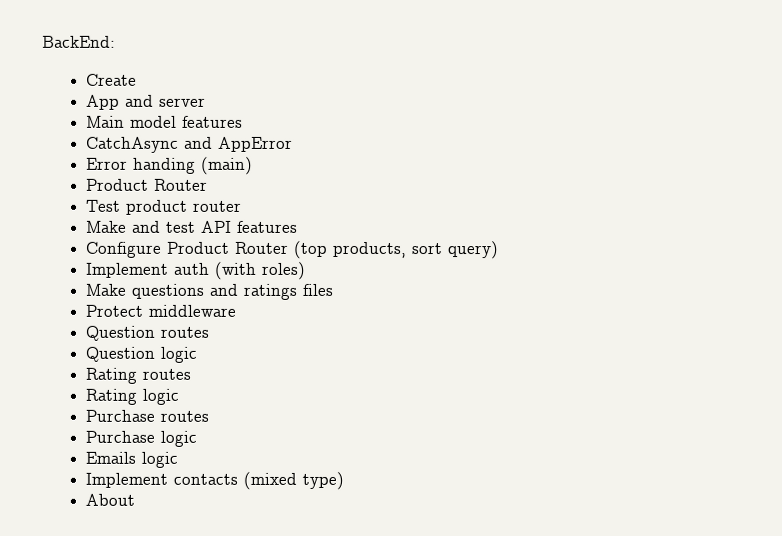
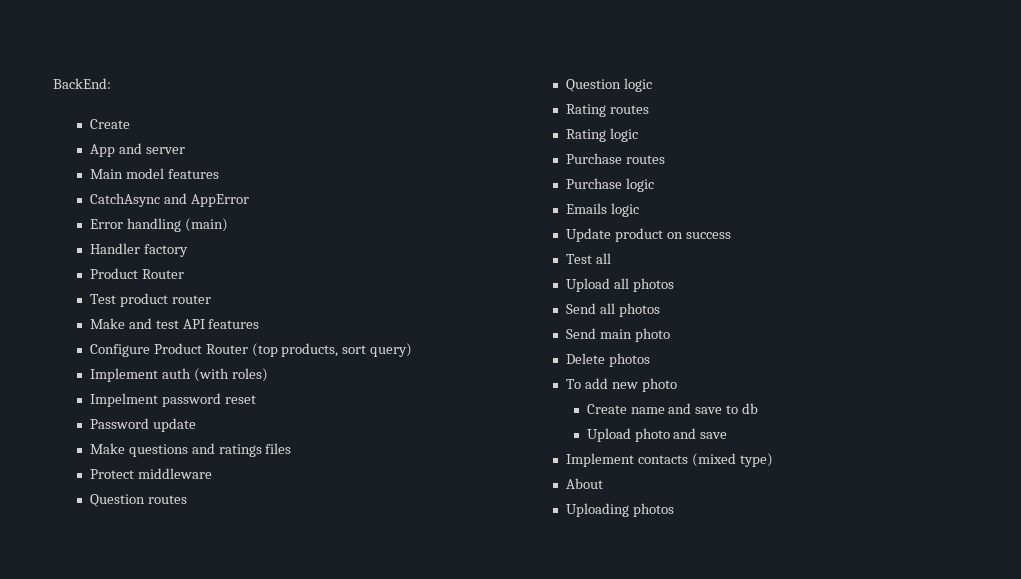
[133,157,197,174] handing -> [126,218,181,232] handling
(254, 165) none -> [89,243,188,257] // Handler factory
(307, 270) none -> [89,393,256,407] [89,418,196,432] // Impelment password reset // Password update
(179, 459) none -> [565,228,731,242] [565,253,611,264] [565,278,674,292] [565,303,660,317] [565,328,670,342] [565,353,650,367] [565,378,677,392] [586,403,759,414] [586,428,728,442] // Update product on success // Test all // Upload all photos // Send all photos // Send main photo // Delete photos // To add new photo // Create name and save to db // Upload photo and save
(136, 499) none -> [565,503,674,517] // Uploading photos

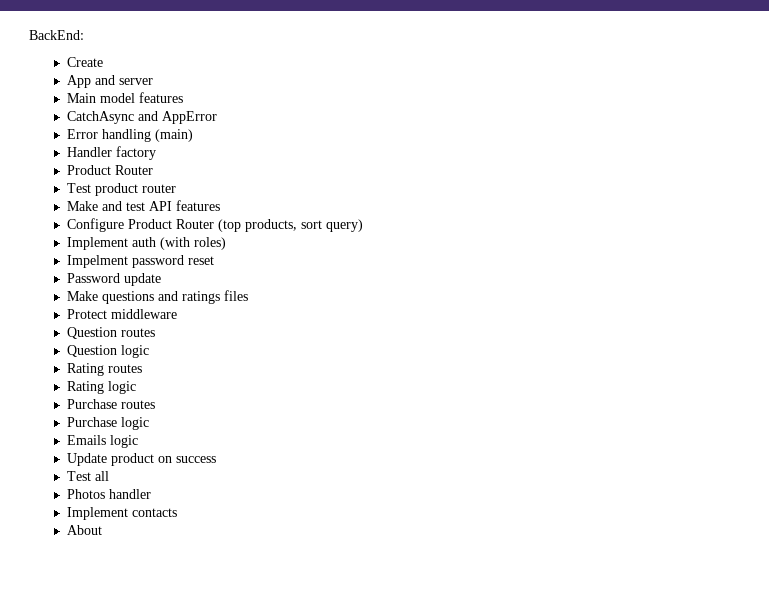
[565,278,674,292] [565,303,660,317] [565,328,670,342] [565,353,650,367] [565,378,677,392] [586,403,759,414] [586,428,728,442] Upload all photos // Send all photos // Send main photo // Delete photos // To add new photo // Create name and save to db // Upload photo and save -> [66,489,151,499] Photos handler
[691,453,773,467] (mixed type) -> (177, 512) none
[565,503,674,517] // Uploading photos -> (102, 530) none

